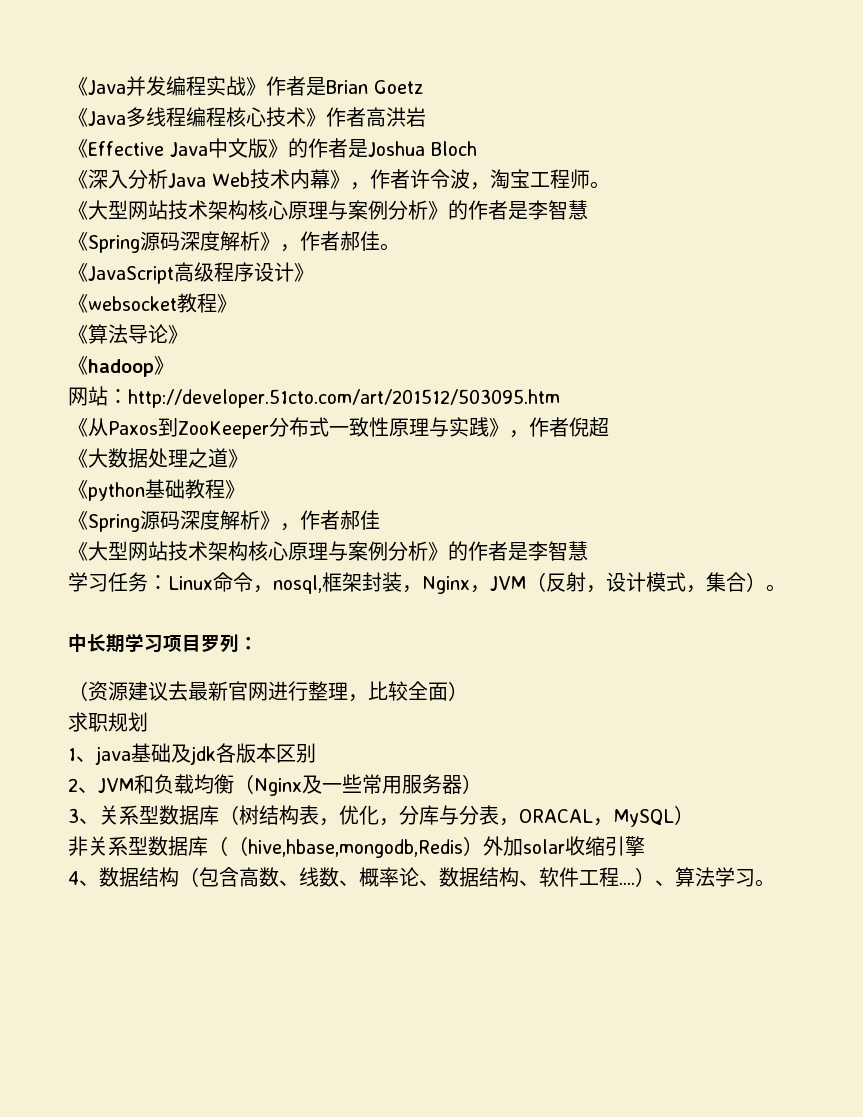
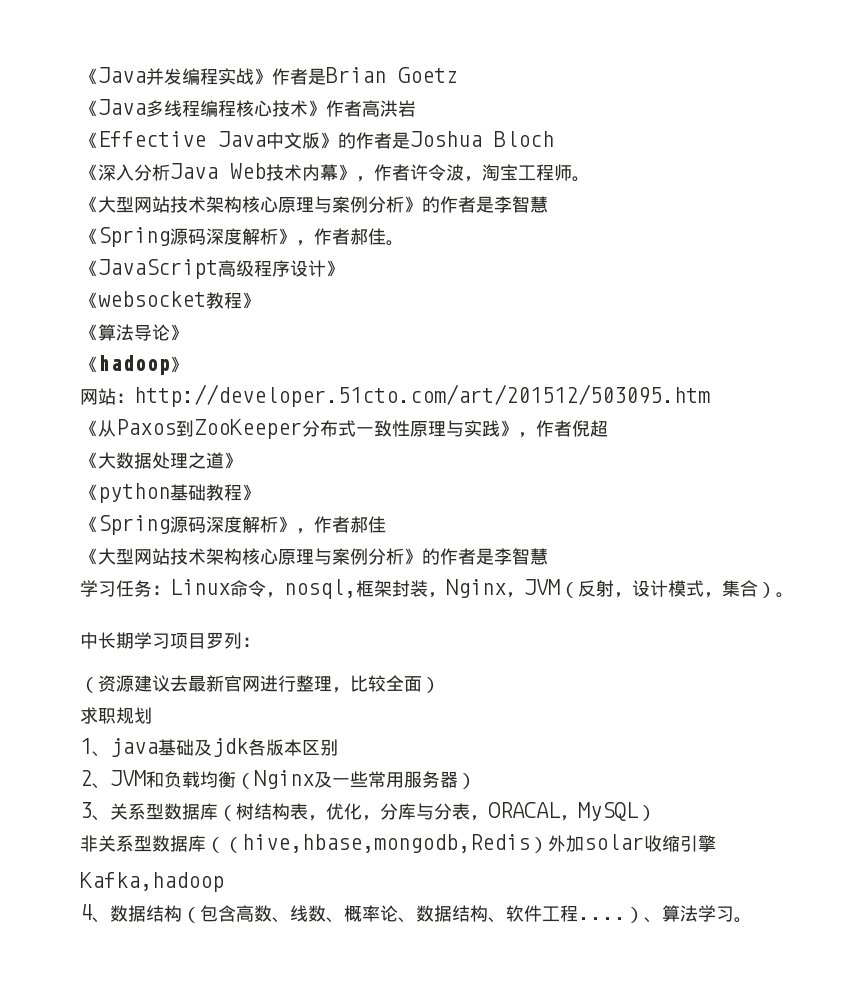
(645, 846) none -> [80,872,224,892] // Kafka,hadoop

